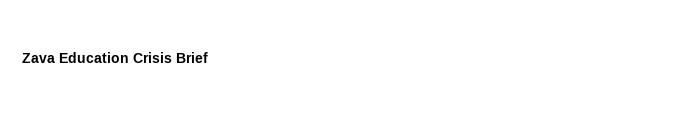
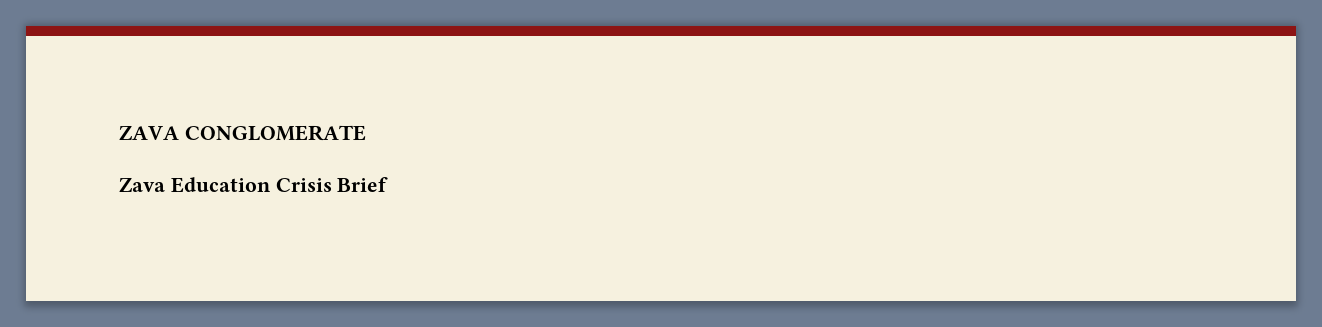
(22, 58) none -> [119,125,366,141] ZAVA CONGLOMERATE //

